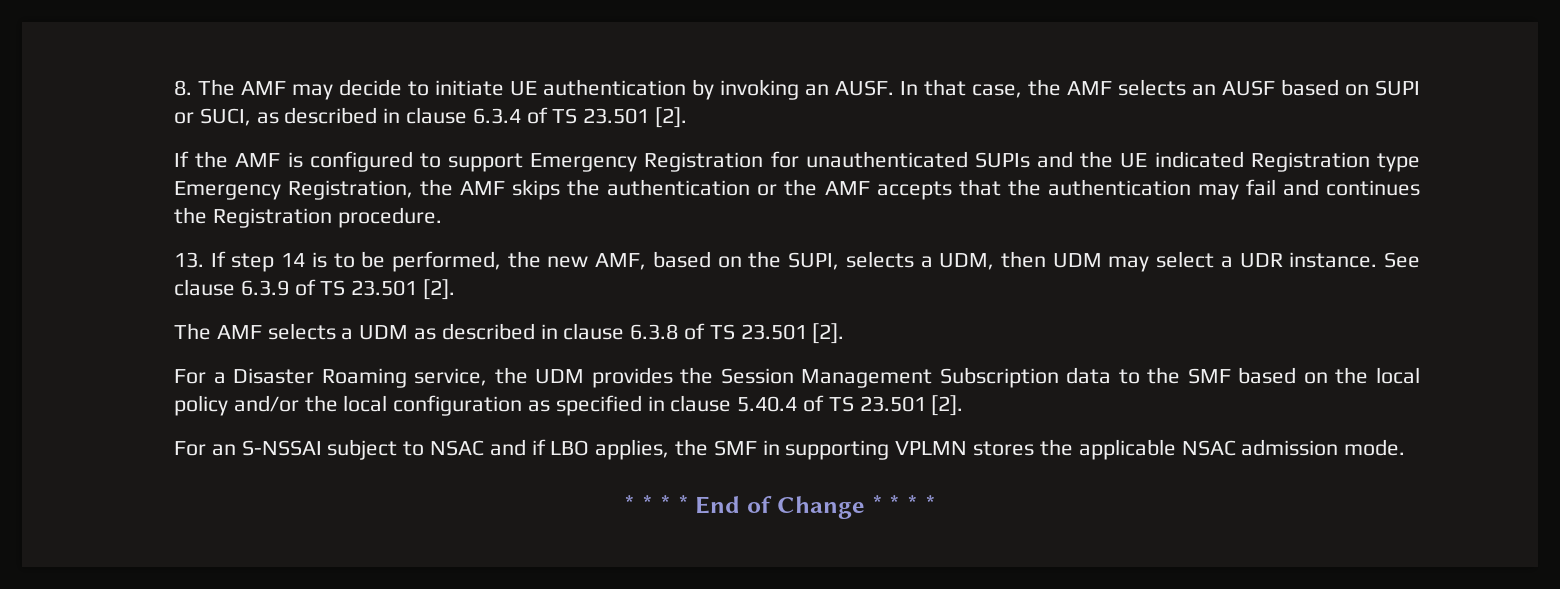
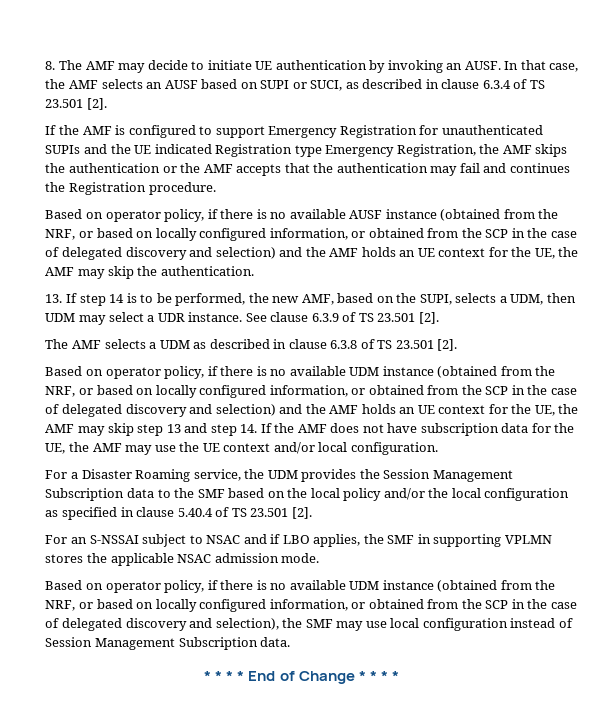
(442, 217) none -> [45,209,559,222] [45,228,577,241] [45,247,579,260] [45,266,254,279] // Based on operator policy, if there is no available AUSF instance (obtained from the NRF, or based on locally configured information, or obtained from the SCP in the case of delegated discovery and selection) and the AMF holds an UE context for the UE, the AMF may skip the authentication.
(845, 333) none -> [45,366,556,379] [45,385,577,398] [45,404,579,417] [45,423,575,436] [45,442,438,455] // Based on operator policy, if there is no available UDM instance (obtained from the NRF, or based on locally configured information, or obtained from the SCP in the case of delegated discovery and selection) and the AMF holds an UE context for the UE, the AMF may skip step 13 and step 14. If the AMF does not have subscription data for the UE, the AMF may use the UE context and/or local configuration.
(1406, 447) none -> [45,580,556,593] [45,599,577,612] [45,618,573,631] [45,637,291,650] // Based on operator policy, if there is no available UDM instance (obtained from the NRF, or based on locally configured information, or obtained from the SCP in the case of delegated discovery and selection), the SMF may use local configuration instead of Session Management Subscription data.

